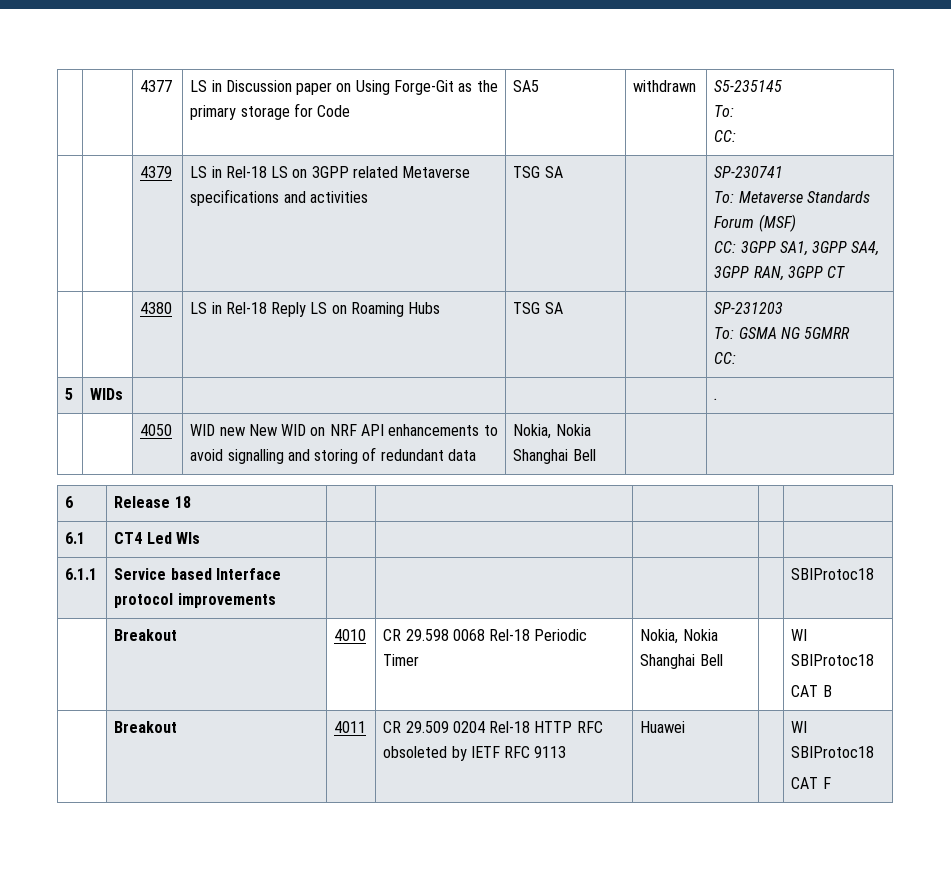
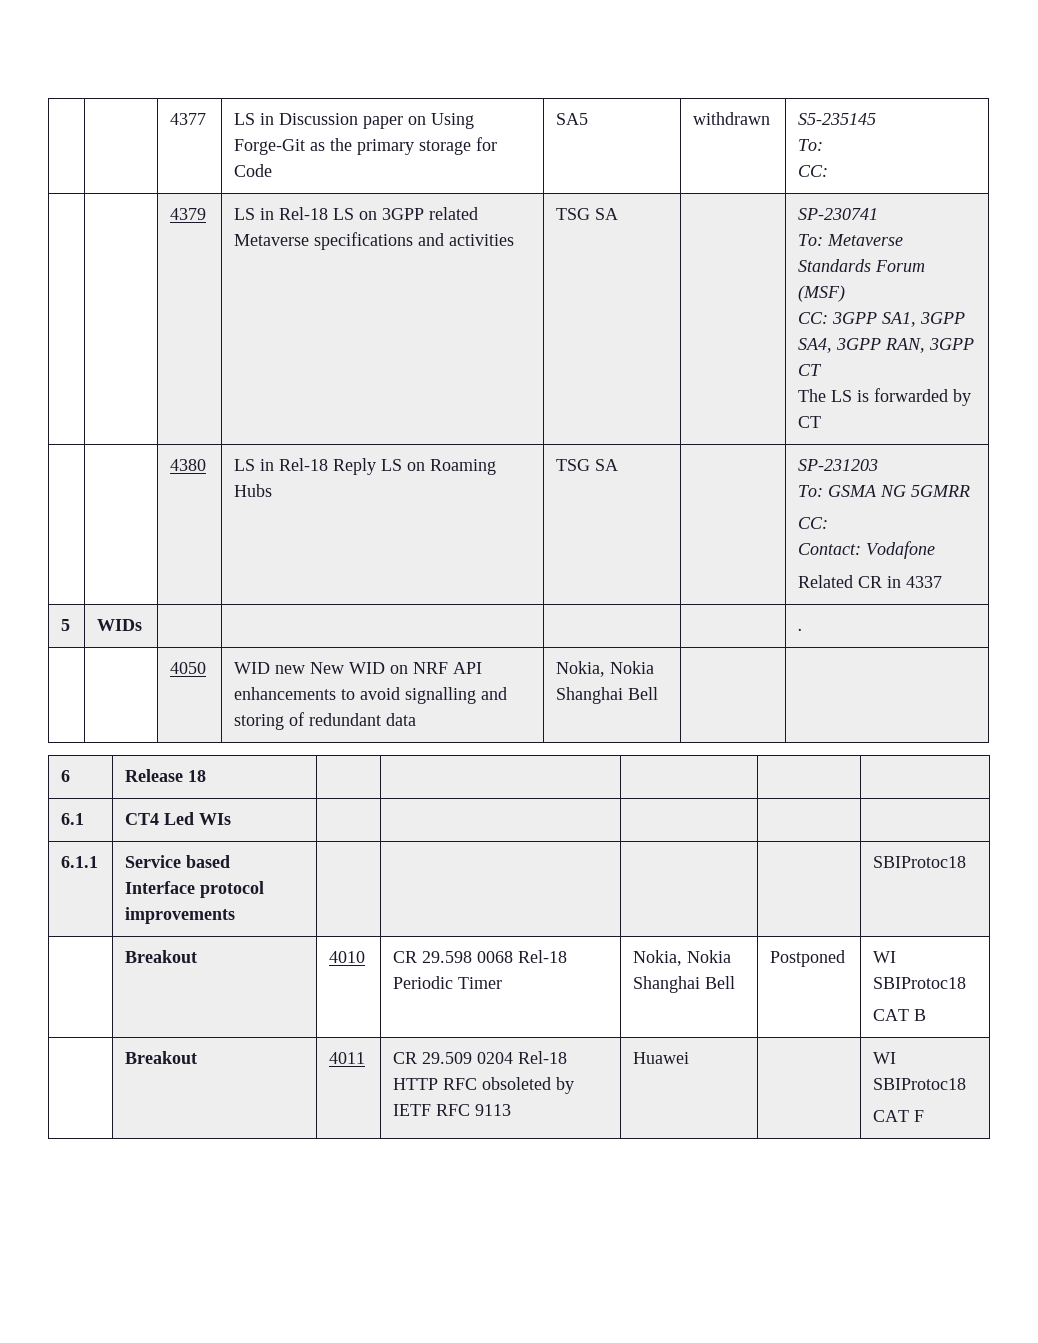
(846, 272) none -> [798,388,972,406] [798,416,822,428] // The LS is forwarded by CT
(737, 358) none -> [798,541,936,559] [798,575,943,588] // Contact: Vodafone // Related CR in 4337
(723, 660) none -> [770,950,846,967] Postponed

